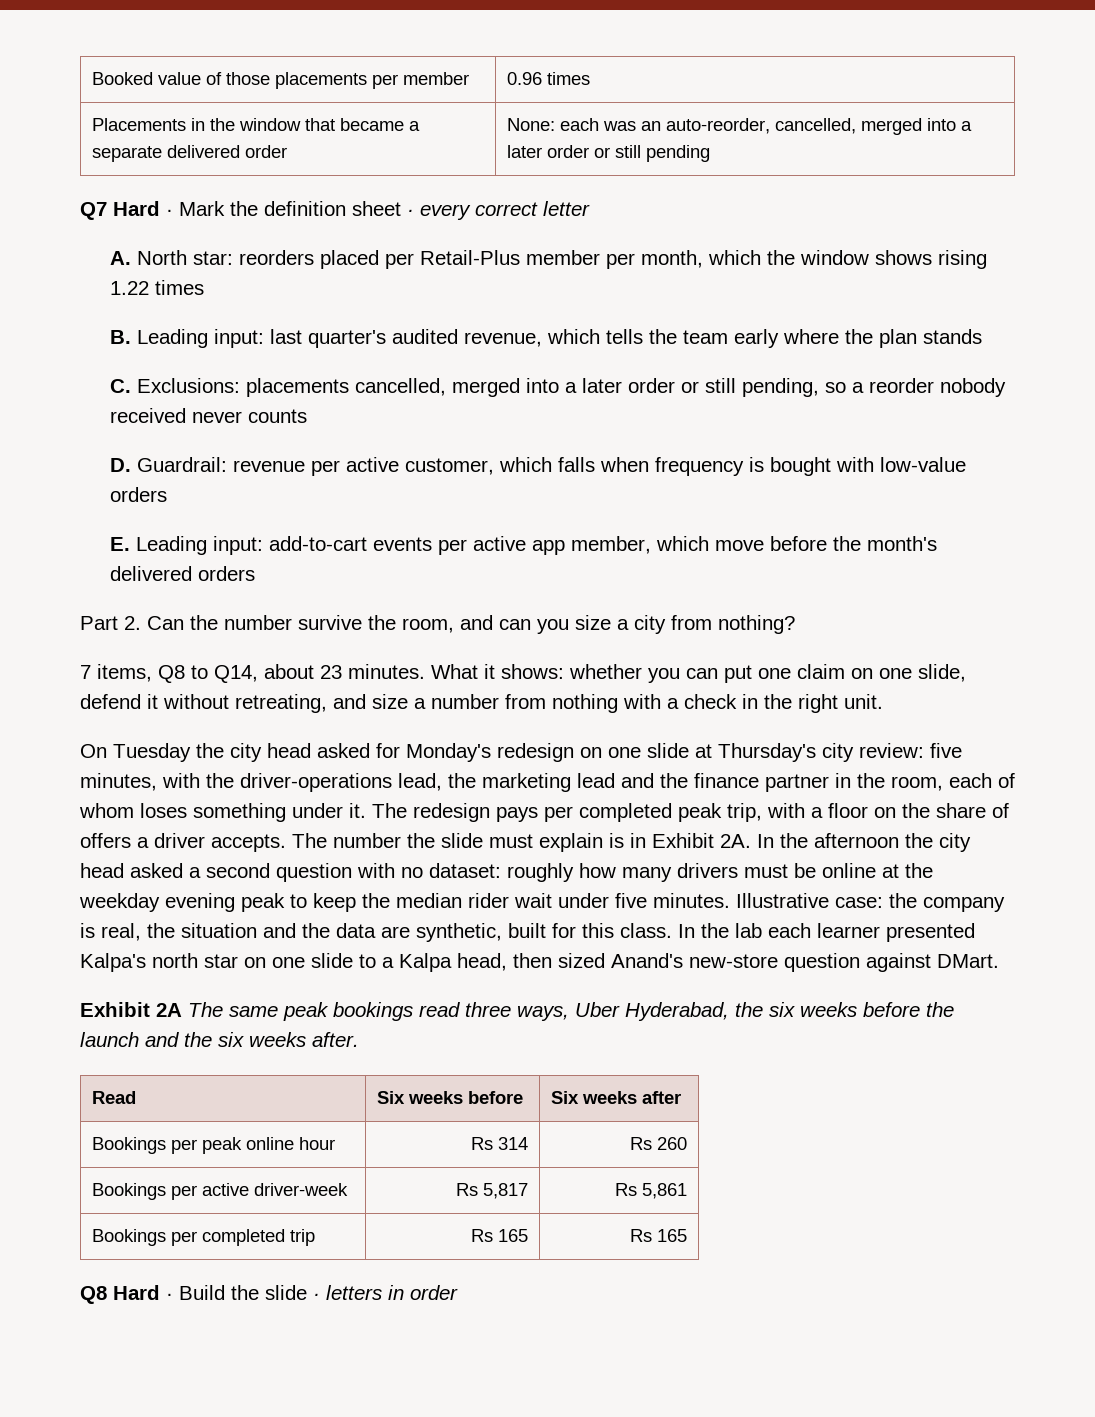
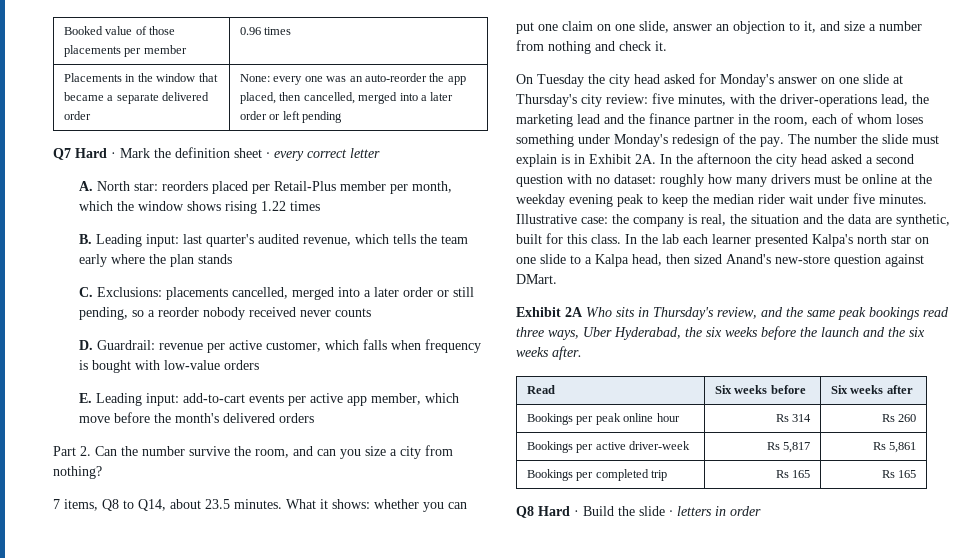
[560,118,973,135] [507,145,642,158] each was an auto-reorder, cancelled, merged into a later order or still -> [273,73,466,85] [240,92,454,104] [240,111,300,120] every one was an auto-reorder the app placed, then cancelled, merged into a later order or left
[320,665,342,679] 23 -> [205,499,230,509] 23.5
[80,694,327,713] defend it without retreating, -> [673,21,816,34] answer an objection to it,
[623,694,883,713] with a check in the right unit. -> [595,41,667,51] and check it.
[497,743,574,762] redesign -> [778,77,817,84] answer
[349,803,1009,822] [80,833,286,852] it. The redesign pays per completed peak trip, with a floor on the share of offers a driver accepts. -> [614,133,784,147] Monday's redesign of the pay.
[188,1002,223,1017] The -> [586,307,803,320] Who sits in Thursday's review, and the

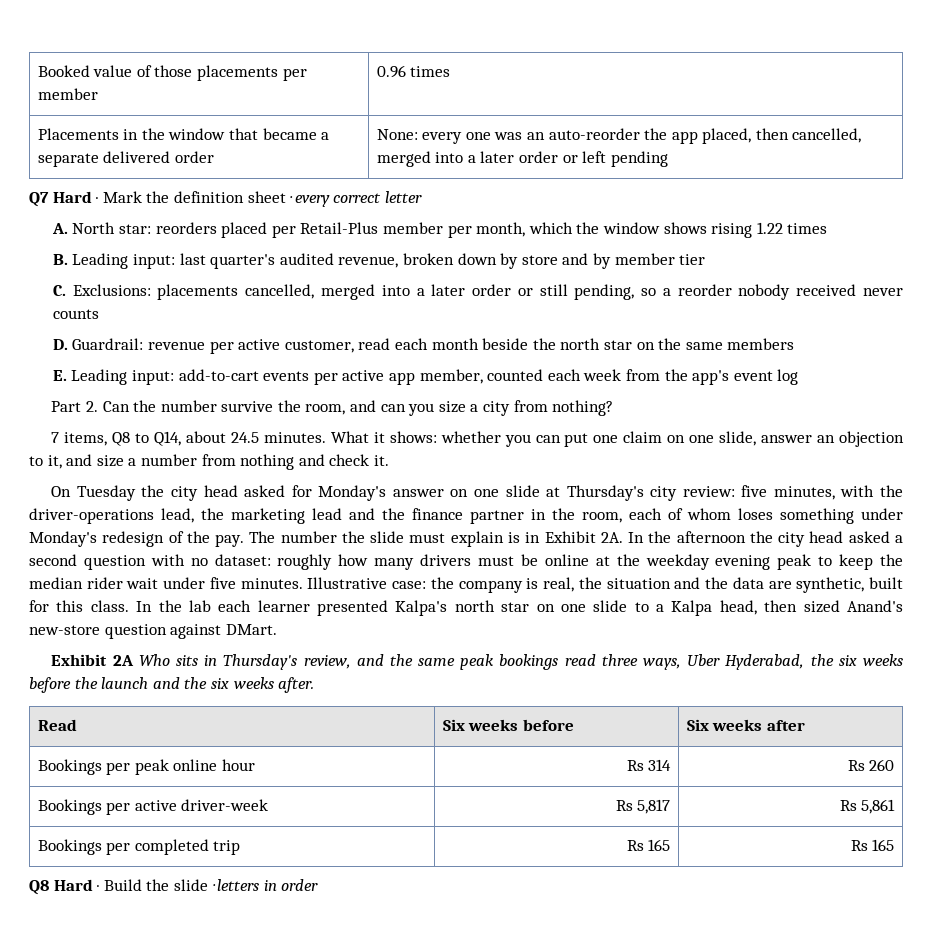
[355,234,469,244] [79,254,233,267] which tells the team early where the plan stands -> [402,253,706,269] broken down by store and by member tier
[325,339,482,353] [79,360,260,373] which falls when frequency is bought with low-value orders -> [358,338,795,350] read each month beside the north star on the same members
[425,393,460,403] [79,412,315,423] which move before the month's delivered orders -> [487,369,799,385] counted each week from the app's event log
[205,499,230,509] 23.5 -> [230,432,259,443] 24.5

